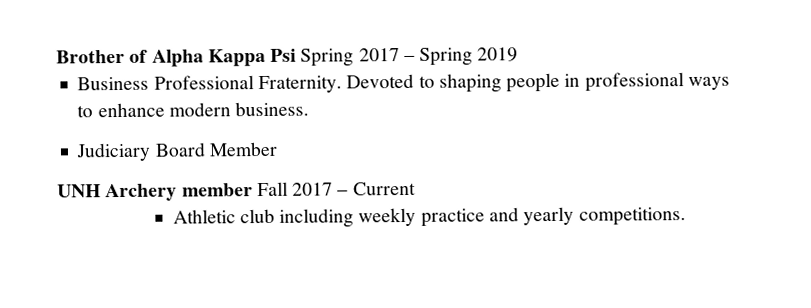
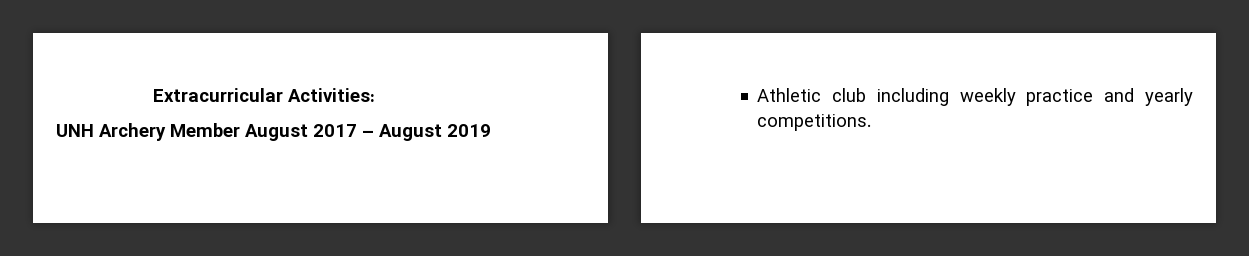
[56,47,519,67] [77,72,730,94] [77,101,310,118] [76,141,278,162] [57,181,416,202] Brother of Alpha Kappa Psi Spring 2017 – Spring 2019 // Business Professional Fraternity. Devoted to shaping people in professional ways to enhance modern business. // Judiciary Board Member // UNH Archery member Fall 2017 – Current -> [153,88,376,102] [56,123,491,141] Extracurricular Activities: // UNH Archery Member August 2017 – August 2019

